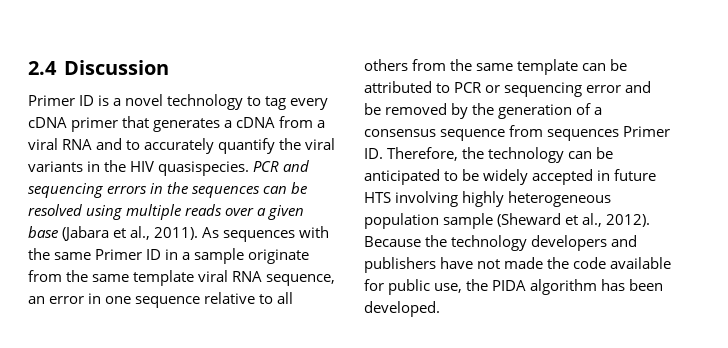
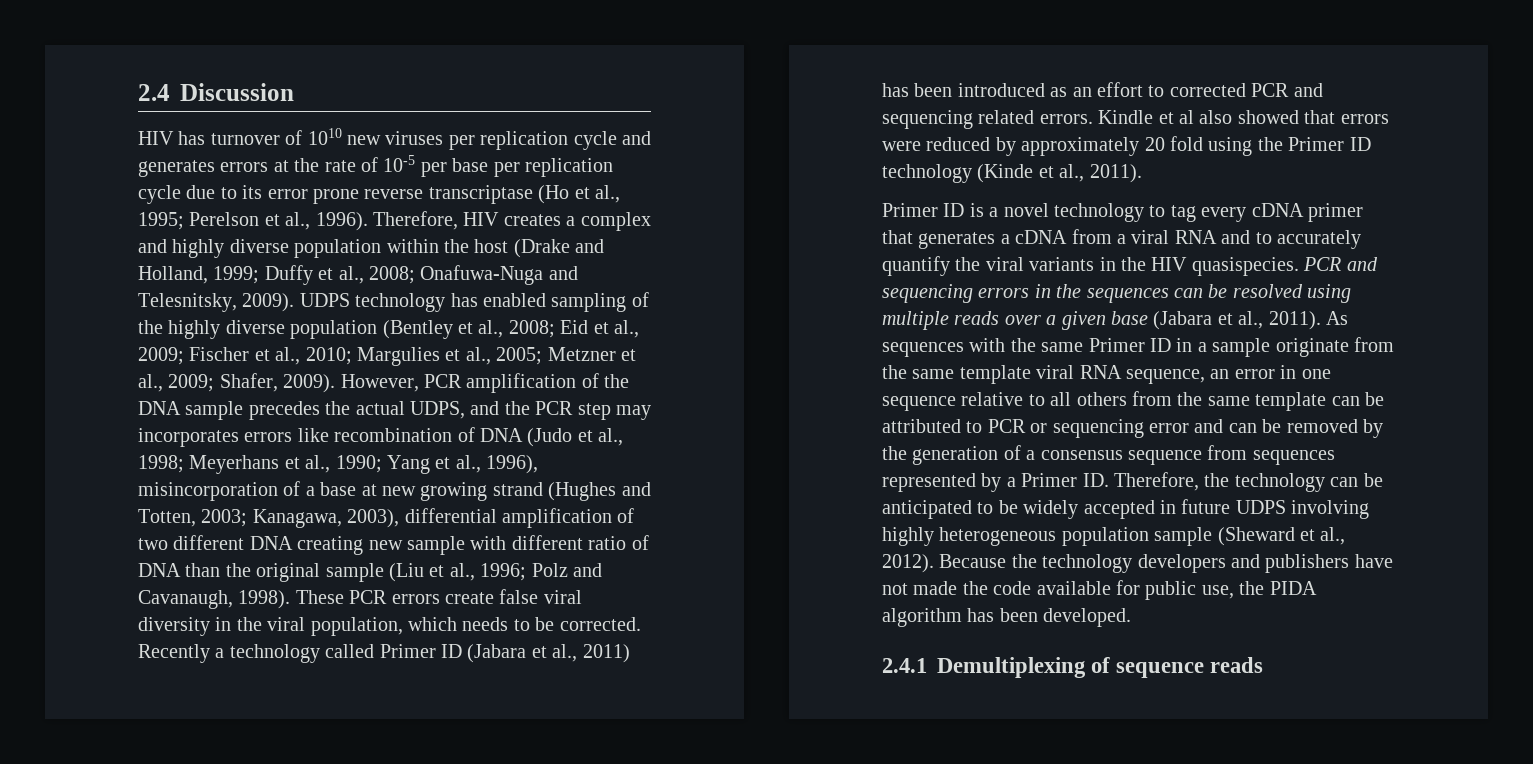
(169, 67) none -> [138,128,651,150] [138,155,613,177] [138,185,620,204] [138,211,651,231] [138,239,605,258] [138,265,578,285] [138,292,649,312] [138,320,639,339] [138,347,636,366] [138,373,630,393] [138,401,651,420] [138,427,624,447] [138,455,539,474] [138,481,651,501] [138,508,635,528] [138,535,649,555] [138,563,602,582] [138,589,582,609] [138,617,641,636] [138,644,630,663] [882,82,1323,97] [882,110,1389,129] [882,136,1371,156] [882,164,1142,183] // HIV has turnover of 1010 new viruses per replication cycle and generates errors at the rate of 10-5 per base per replication cycle due to its error prone reverse transcriptase (Ho et al., 1995; Perelson et al., 1996). Therefore, HIV creates a complex and highly diverse population within the host (Drake and Holland, 1999; Duffy et al., 2008; Onafuwa-Nuga and Telesnitsky, 2009). UDPS technology has enabled sampling of the highly diverse population (Bentley et al., 2008; Eid et al., 2009; Fischer et al., 2010; Margulies et al., 2005; Metzner et al., 2009; Shafer, 2009). However, PCR amplification of the DNA sample precedes the actual UDPS, and the PCR step may incorporates errors like recombination of DNA (Judo et al., 1998; Meyerhans et al., 1990; Yang et al., 1996), misincorporation of a base at new growing strand (Hughes and Totten, 2003; Kanagawa, 2003), differential amplification of two different DNA creating new sample with different ratio of DNA than the original sample (Liu et al., 1996; Polz and Cavanaugh, 1998). These PCR errors create false viral diversity in the viral population, which needs to be corrected. Recently a technology called Primer ID (Jabara et al., 2011) has been introduced as an effort to corrected PCR and sequencing related errors. Kindle et al also showed that errors were reduced by approximately 20 fold using the Primer ID technology (Kinde et al., 2011).
(652, 87) none -> [1228,423,1257,433] can
(620, 135) none -> [882,473,1016,492] represented by a
[364,192,391,203] HTS -> [1235,500,1286,514] UDPS
(440, 309) none -> [882,657,1264,678] // 2.4.1 Demultiplexing of sequence reads

